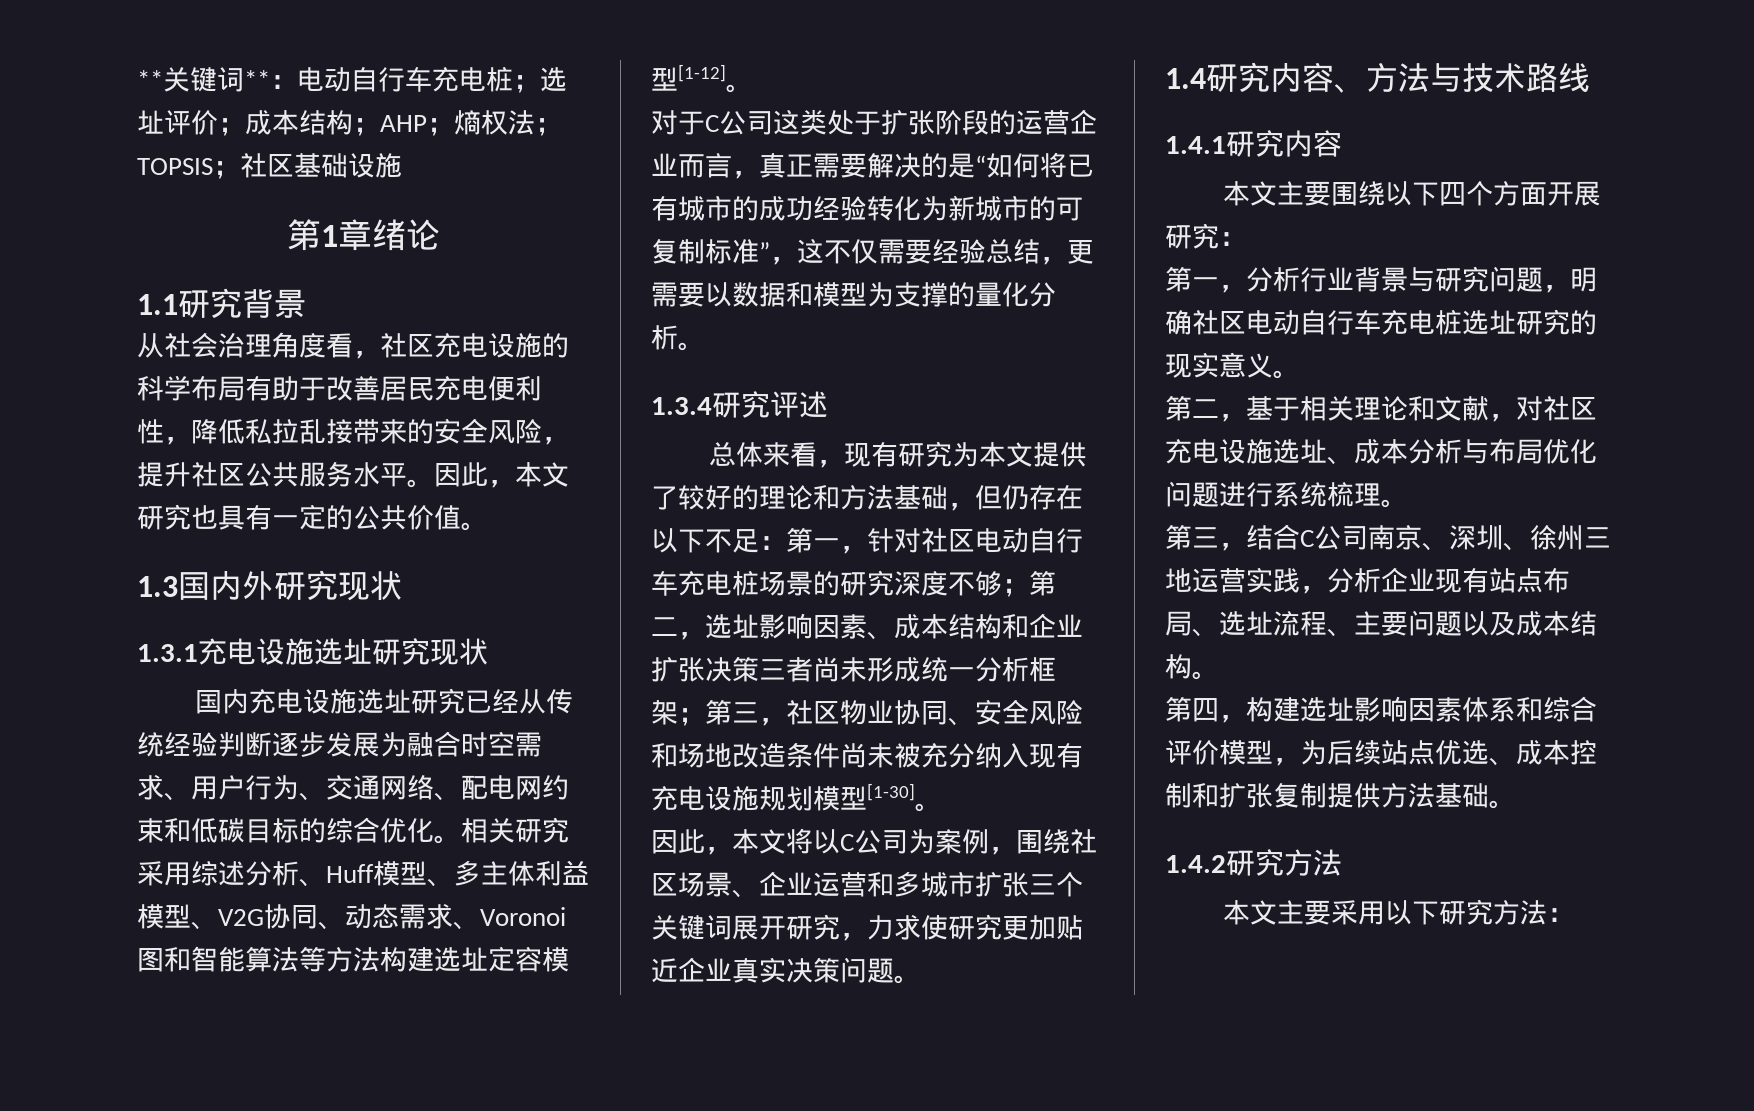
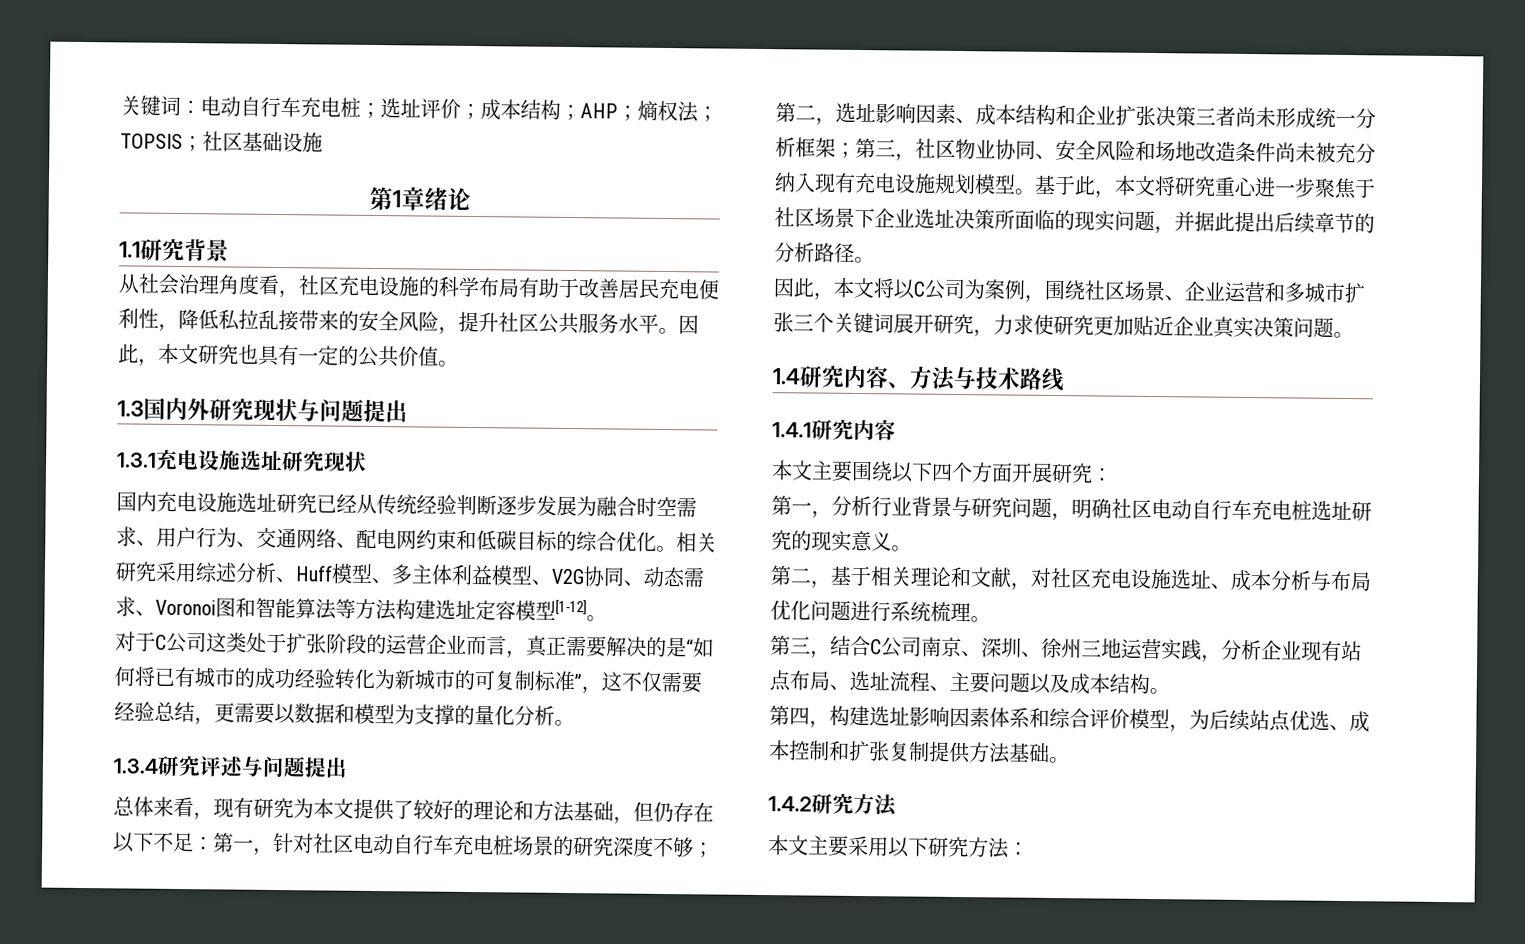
[137,67,270,92] **关键词** -> [120,95,181,116] 关键词
(402, 585) none -> [297,398,408,423] 与问题提出
(828, 404) none -> [241,756,348,778] 与问题提出
[867,783,915,801] [1-30] -> [1014,174,1376,200] [774,207,1375,235] [774,242,855,263] 。基于此，本文将研究重心进一步聚焦于社区场景下企业选址决策所面临的现实问题，并据此提出后续章节的分析路径

